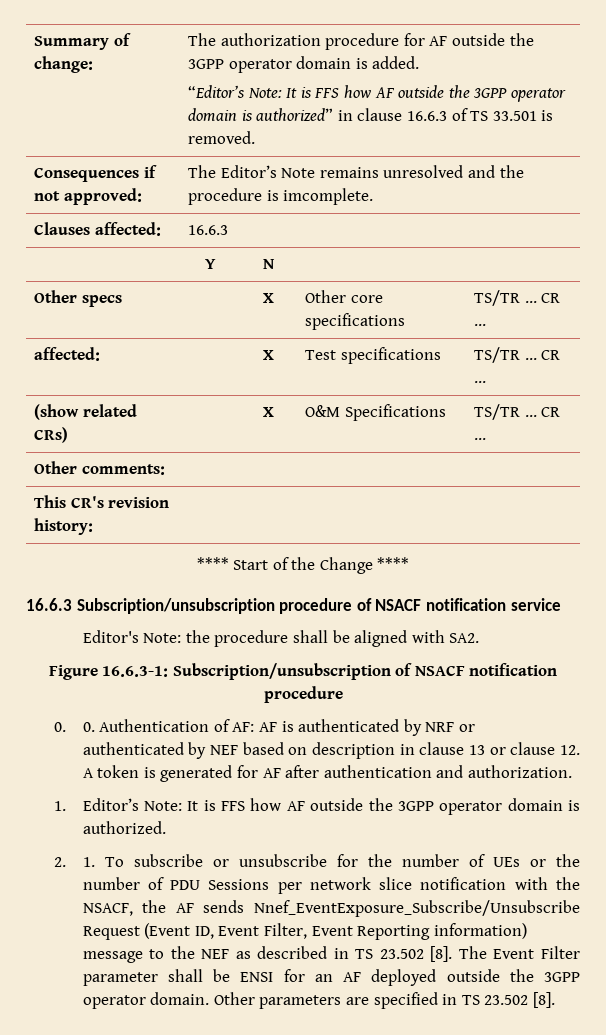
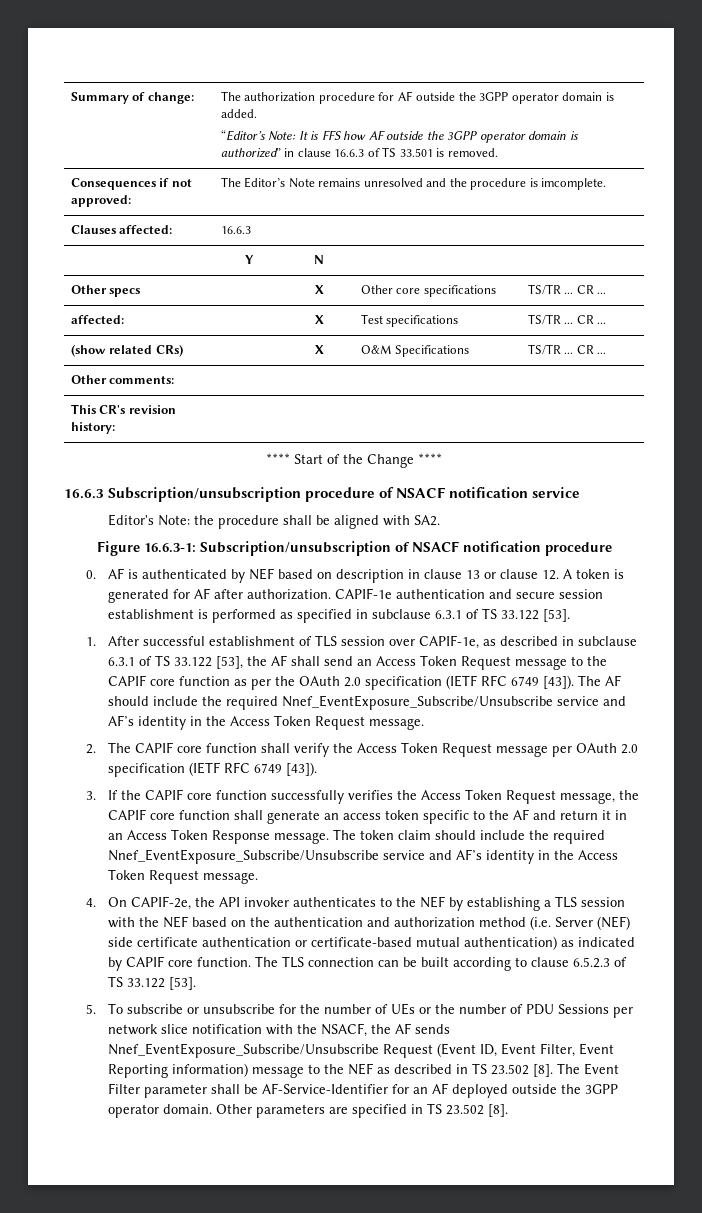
[82,719,475,736] 0. Authentication of AF: AF is authenticated by NRF or -> [108,568,139,579] AF is
[323,765,572,778] [54,798,580,815] [82,821,166,834] [54,857,95,867] authentication and authorization. // 1. Editor’s Note: It is FFS how AF outside the 3GPP operator domain is authorized. // 2. 1. -> [247,588,604,600] [108,608,571,623] [86,635,638,649] [108,655,608,670] [108,675,622,690] [108,695,627,710] [108,715,425,730] [86,742,639,757] [108,762,318,777] [86,789,640,804] [108,809,628,824] [108,829,606,844] [108,849,619,864] [108,869,259,884] [86,896,626,911] [108,916,631,930] [108,936,636,950] [108,956,628,971] [108,976,197,990] [86,1004,97,1014] authorization. CAPIF-1e authentication and secure session establishment is performed as specified in subclause 6.3.1 of TS 33.122 [53]. // 1. After successful establishment of TLS session over CAPIF-1e, as described in subclause 6.3.1 of TS 33.122 [53], the AF shall send an Access Token Request message to the CAPIF core function as per the OAuth 2.0 specification (IETF RFC 6749 [43]). The AF should include the required Nnef_EventExposure_Subscribe/Unsubscribe service and AF’s identity in the Access Token Request message. // 2. The CAPIF core function shall verify the Access Token Request message per OAuth 2.0 specification (IETF RFC 6749 [43]). // 3. If the CAPIF core function successfully verifies the Access Token Request message, the CAPIF core function shall generate an access token specific to the AF and return it in an Access Token Response message. The token claim should include the required Nnef_EventExposure_Subscribe/Unsubscribe service and AF’s identity in the Access Token Request message. // 4. On CAPIF-2e, the API invoker authenticates to the NEF by establishing a TLS session with the NEF based on the authentication and authorization method (i.e. Server (NEF) side certificate authentication or certificate-based mutual authentication) as indicated by CAPIF core function. The TLS connection can be built according to clause 6.5.2.3 of TS 33.122 [53]. // 5.
[240,972,274,982] ENSI -> [262,1083,389,1094] AF-Service-Identifier

